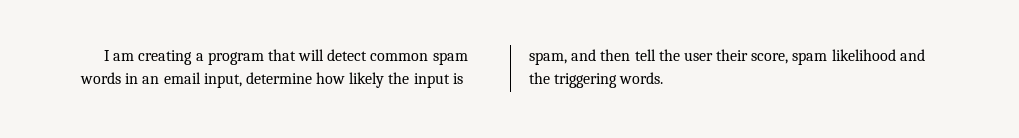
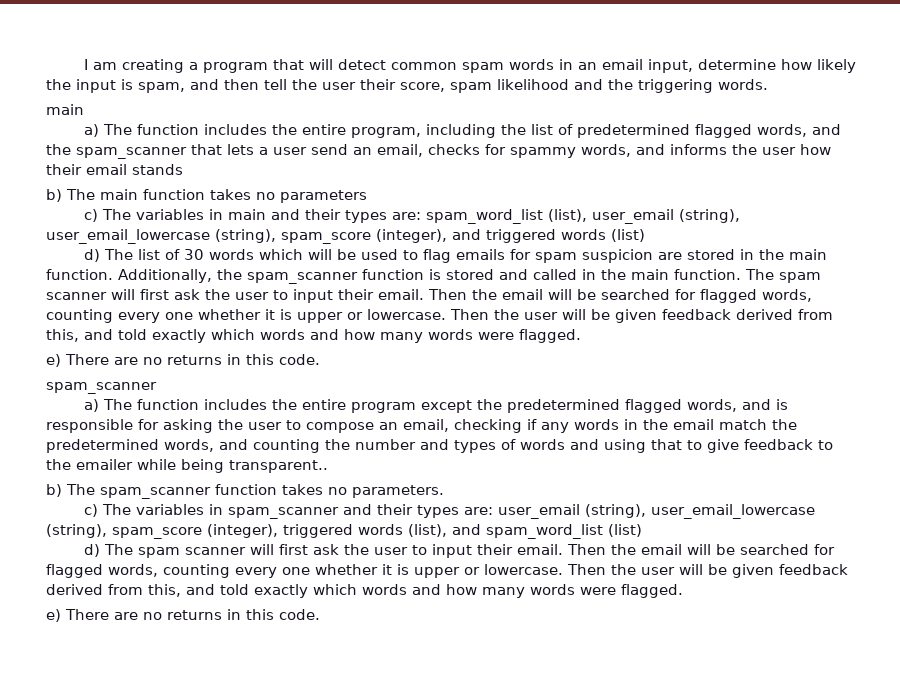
(664, 78) none -> [46,104,84,115] [83,124,841,138] [46,144,831,159] [46,164,183,175] [46,189,367,203] [83,209,740,224] [46,229,645,244] [83,249,827,263] [46,269,821,284] [46,289,812,303] [46,309,833,323] [46,329,581,343] [46,354,320,367] [46,382,157,394] [83,399,788,413] [46,419,797,433] [46,439,833,453] [46,459,328,473] [46,484,444,499] [83,504,815,519] [46,524,642,539] [83,544,835,558] [46,564,848,578] [46,584,683,598] [46,609,320,622] // main // a) The function includes the entire program, including the list of predetermined flagged words, and the spam_scanner that lets a user send an email, checks for spammy words, and informs the user how their email stands // b) The main function takes no parameters // c) The variables in main and their types are: spam_word_list (list), user_email (string), user_email_lowercase (string), spam_score (integer), and triggered words (list) // d) The list of 30 words which will be used to flag emails for spam suspicion are stored in the main function. Additionally, the spam_scanner function is stored and called in the main function. The spam scanner will first ask the user to input their email. Then the email will be searched for flagged words, counting every one whether it is upper or lowercase. Then the user will be given feedback derived from this, and told exactly which words and how many words were flagged. // e) There are no returns in this code. // spam_scanner // a) The function includes the entire program except the predetermined flagged words, and is responsible for asking the user to compose an email, checking if any words in the email match the predetermined words, and counting the number and types of words and using that to give feedback to the emailer while being transparent.. // b) The spam_scanner function takes no parameters. // c) The variables in spam_scanner and their types are: user_email (string), user_email_lowercase (string), spam_score (integer), triggered words (list), and spam_word_list (list) // d) The spam scanner will first ask the user to input their email. Then the email will be searched for flagged words, counting every one whether it is upper or lowercase. Then the user will be given feedback derived from this, and told exactly which words and how many words were flagged. // e) There are no returns in this code.

